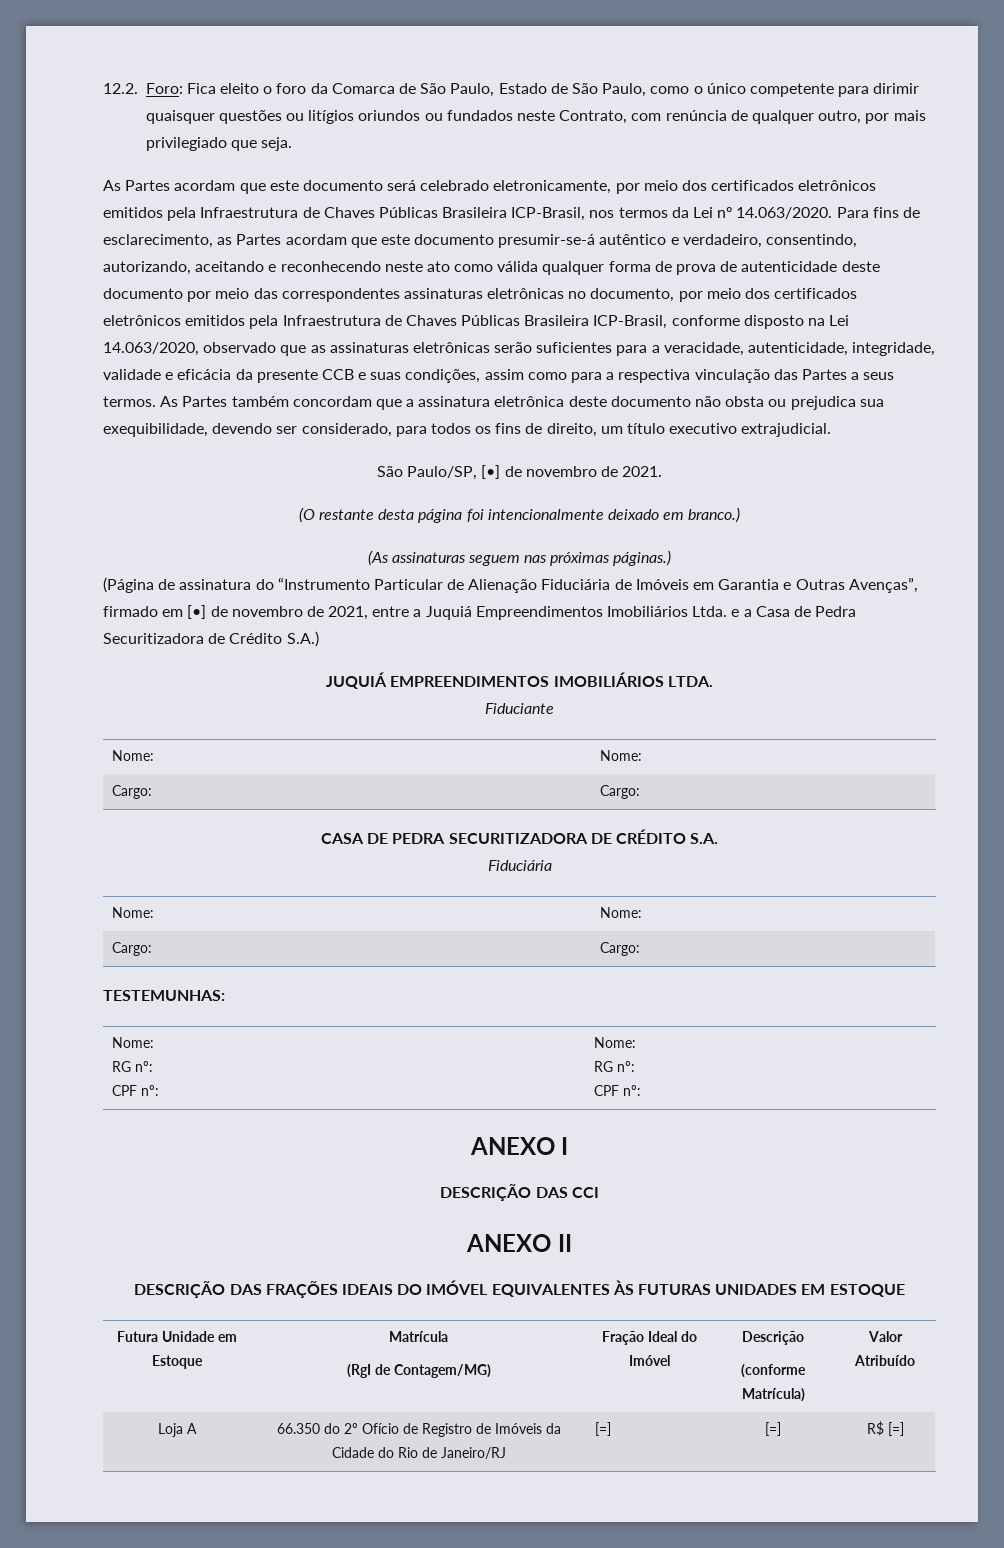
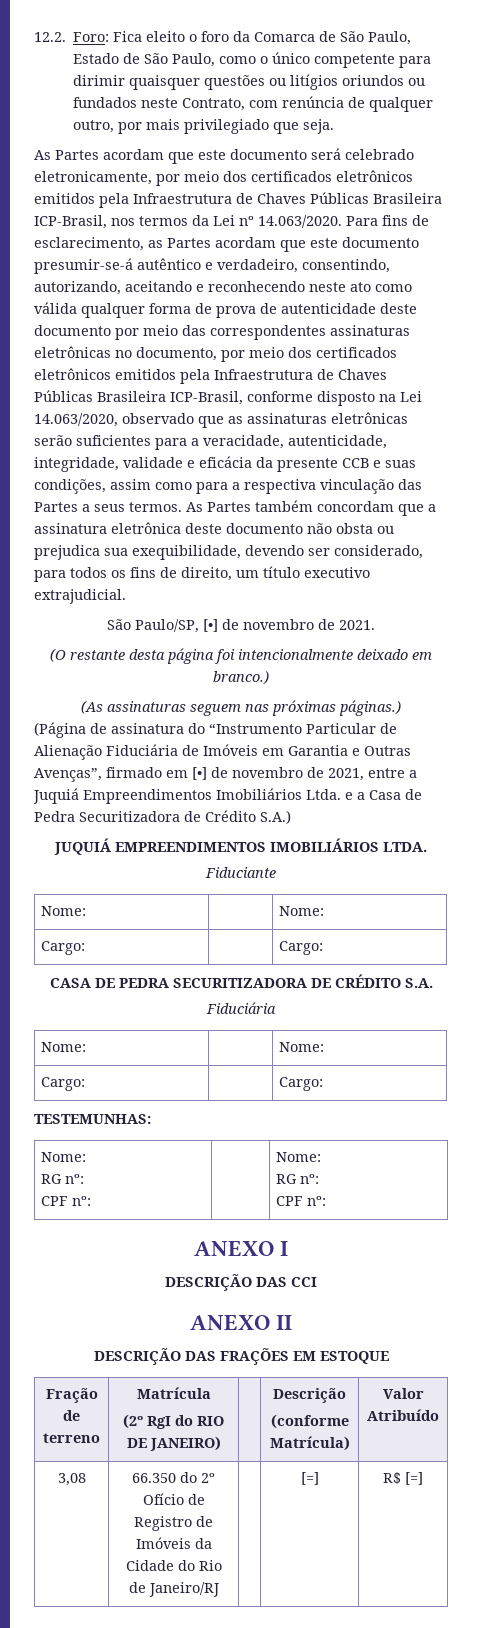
[342,1280,905,1297] [117,1331,237,1342] [152,1355,203,1369] [389,1331,448,1342] [346,1364,491,1378] [601,1331,697,1345] [628,1355,670,1366] IDEAIS DO IMÓVEL EQUIVALENTES ÀS FUTURAS UNIDADES EM ESTOQUE // Futura Unidade em Estoque | Matrícula // (RgI de Contagem/MG) | Fração Ideal do Imóvel -> [292,1351,389,1364] [45,1388,98,1403] [63,1410,80,1421] [43,1433,100,1443] [136,1387,211,1399] [123,1414,224,1429] [126,1436,221,1451] EM ESTOQUE // Fração de terreno | Matrícula // (2º RgI do RIO DE JANEIRO) |
[158,1423,197,1437] Loja A -> [57,1473,86,1486] 3,08
[594,1422,611,1436] [=] -> (219, 1589) none

